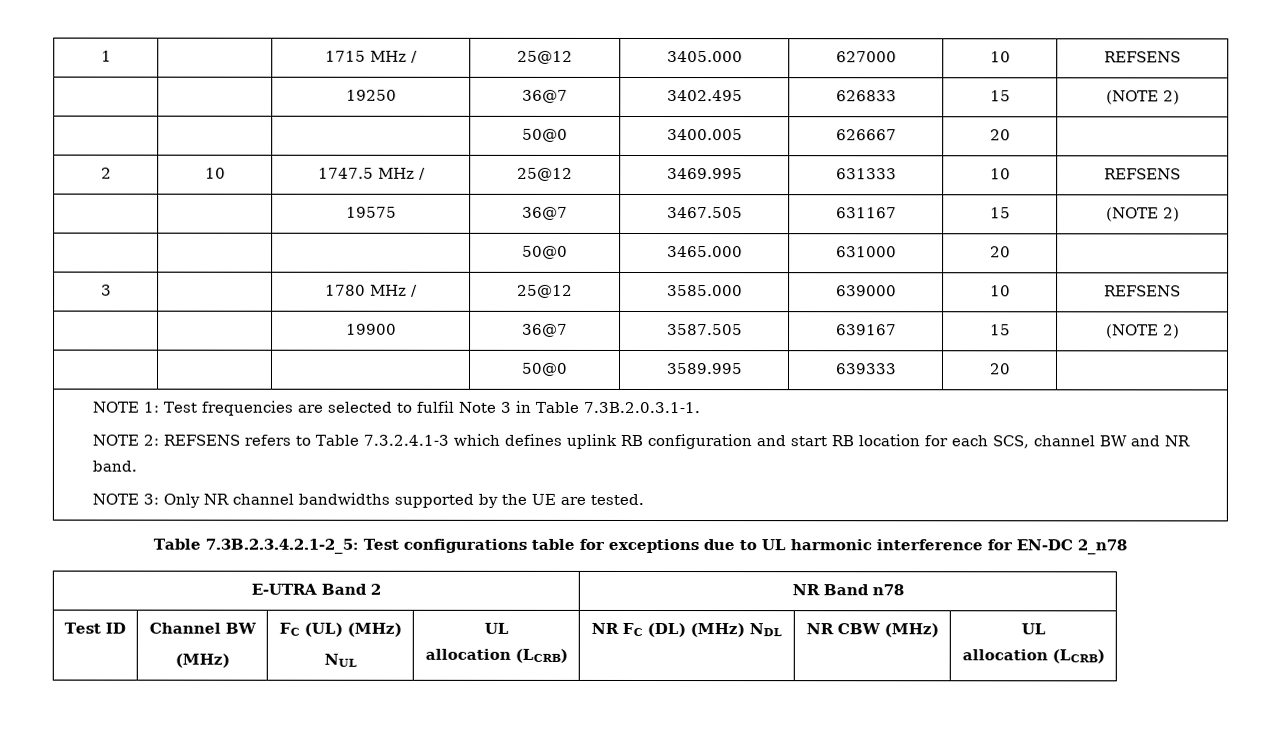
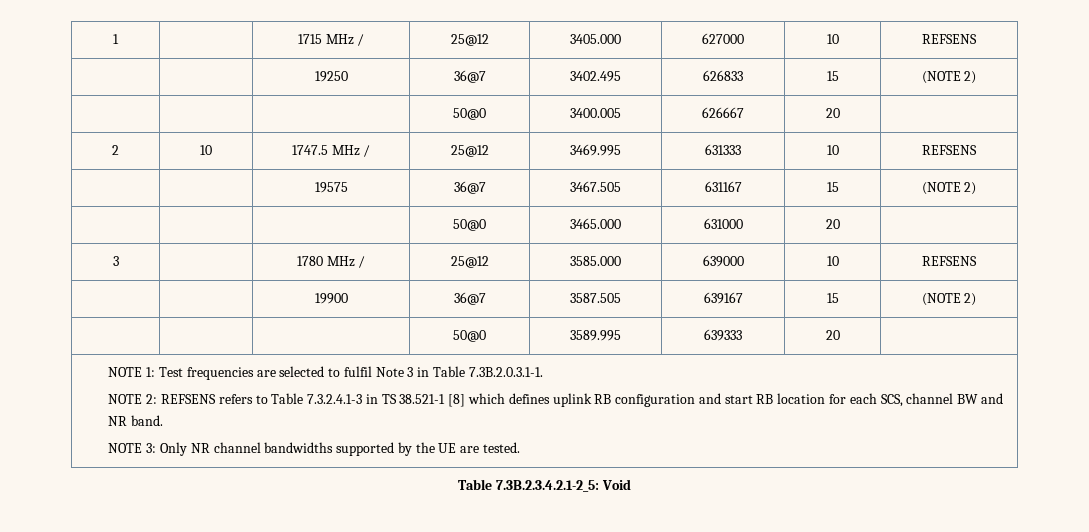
(449, 440) none -> [365,394,466,407] in TS 38.521-1 [8]
[362,538,1128,555] [251,583,381,595] [791,584,904,596] [64,622,126,634] [148,622,257,634] [174,653,230,668] [278,622,402,637] [323,653,357,667] [483,622,509,634] [424,648,568,663] [591,622,782,638] [805,623,939,638] [1020,623,1046,635] [961,649,1105,664] Test configurations table for exceptions due to UL harmonic interference for EN-DC 2_n78 // E-UTRA Band 2 | NR Band n78 // Test ID | Channel BW // (MHz) | FC (UL) (MHz) // NUL | UL // allocation (LCRB) | NR FC (DL) (MHz) NDL | NR CBW (MHz) | UL // allocation (LCRB) -> [601,479,631,490] Void

